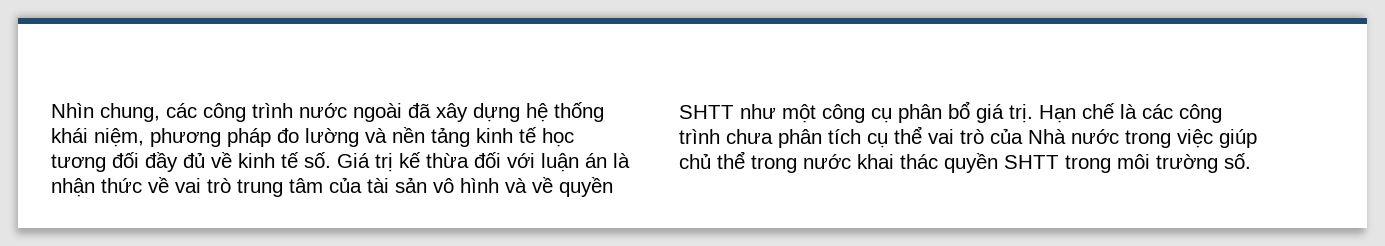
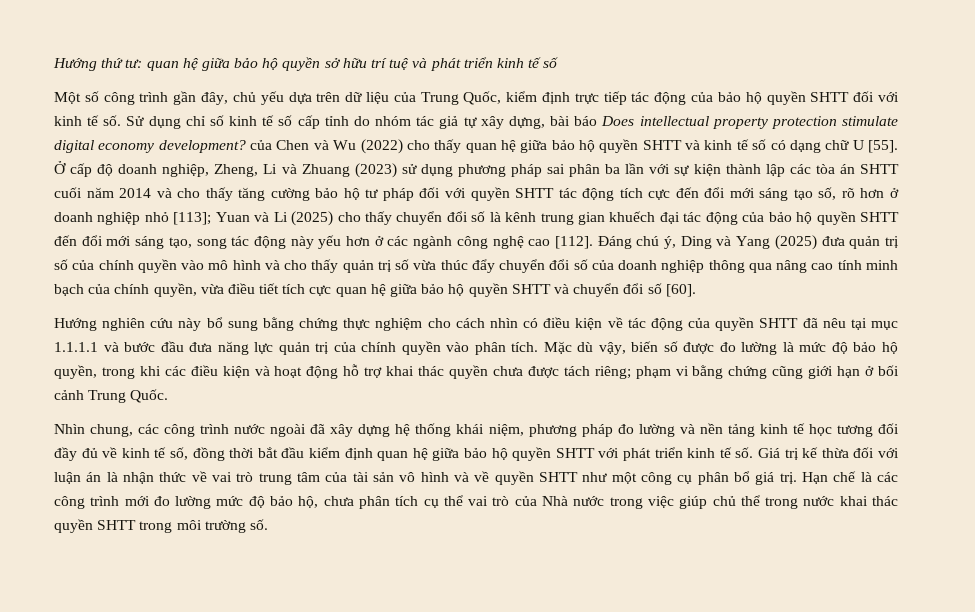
(51, 110) none -> [53,57,559,71] [54,91,899,105] [54,115,898,129] [54,139,899,154] [54,161,900,178] [54,187,900,201] [54,211,900,226] [54,235,899,250] [54,259,898,273] [54,283,696,297] [54,317,898,331] [54,341,898,355] [54,364,899,379] [54,389,169,403] Hướng thứ tư: quan hệ giữa bảo hộ quyền sở hữu trí tuệ và phát triển kinh tế số // Một số công trình gần đây, chủ yếu dựa trên dữ liệu của Trung Quốc, kiểm định trực tiếp tác động của bảo hộ quyền SHTT đối với kinh tế số. Sử dụng chỉ số kinh tế số cấp tỉnh do nhóm tác giả tự xây dựng, bài báo Does intellectual property protection stimulate digital economy development? của Chen và Wu (2022) cho thấy quan hệ giữa bảo hộ quyền SHTT và kinh tế số có dạng chữ U [55]. Ở cấp độ doanh nghiệp, Zheng, Li và Zhuang (2023) sử dụng phương pháp sai phân ba lần với sự kiện thành lập các tòa án SHTT cuối năm 2014 và cho thấy tăng cường bảo hộ tư pháp đối với quyền SHTT tác động tích cực đến đổi mới sáng tạo số, rõ hơn ở doanh nghiệp nhỏ [113]; Yuan và Li (2025) cho thấy chuyển đổi số là kênh trung gian khuếch đại tác động của bảo hộ quyền SHTT đến đổi mới sáng tạo, song tác động này yếu hơn ở các ngành công nghệ cao [112]. Đáng chú ý, Ding và Yang (2025) đưa quản trị số của chính quyền vào mô hình và cho thấy quản trị số vừa thúc đẩy chuyển đổi số của doanh nghiệp thông qua nâng cao tính minh bạch của chính quyền, vừa điều tiết tích cực quan hệ giữa bảo hộ quyền SHTT và chuyển đổi số [60]. // Hướng nghiên cứu này bổ sung bằng chứng thực nghiệm cho cách nhìn có điều kiện về tác động của quyền SHTT đã nêu tại mục 1.1.1.1 và bước đầu đưa năng lực quản trị của chính quyền vào phân tích. Mặc dù vậy, biến số được đo lường là mức độ bảo hộ quyền, trong khi các điều kiện và hoạt động hỗ trợ khai thác quyền chưa được tách riêng; phạm vi bằng chứng cũng giới hạn ở bối cảnh Trung Quốc. //
(299, 160) none -> [169,447,732,461] số, đồng thời bắt đầu kiểm định quan hệ giữa bảo hộ quyền SHTT với phát triển kinh tế
(720, 136) none -> [124,496,319,509] mới đo lường mức độ bảo hộ,

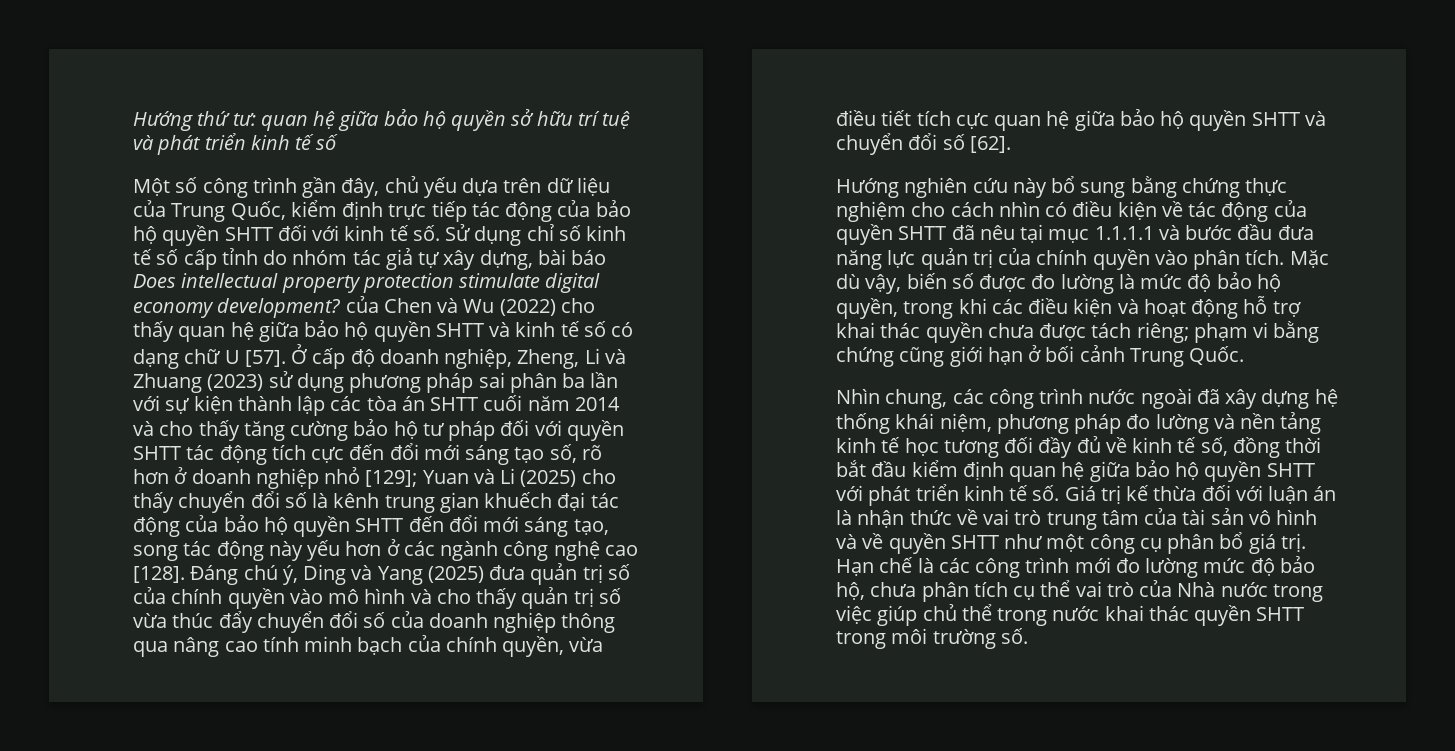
[868,140,899,153] [55]. -> [244,350,286,367] [57].
[173,212,212,225] [113]; -> [365,470,418,487] [129];
[554,236,593,249] [112]. -> [133,566,185,583] [128].
[665,284,696,297] [60]. -> [969,136,1011,153] [62].

